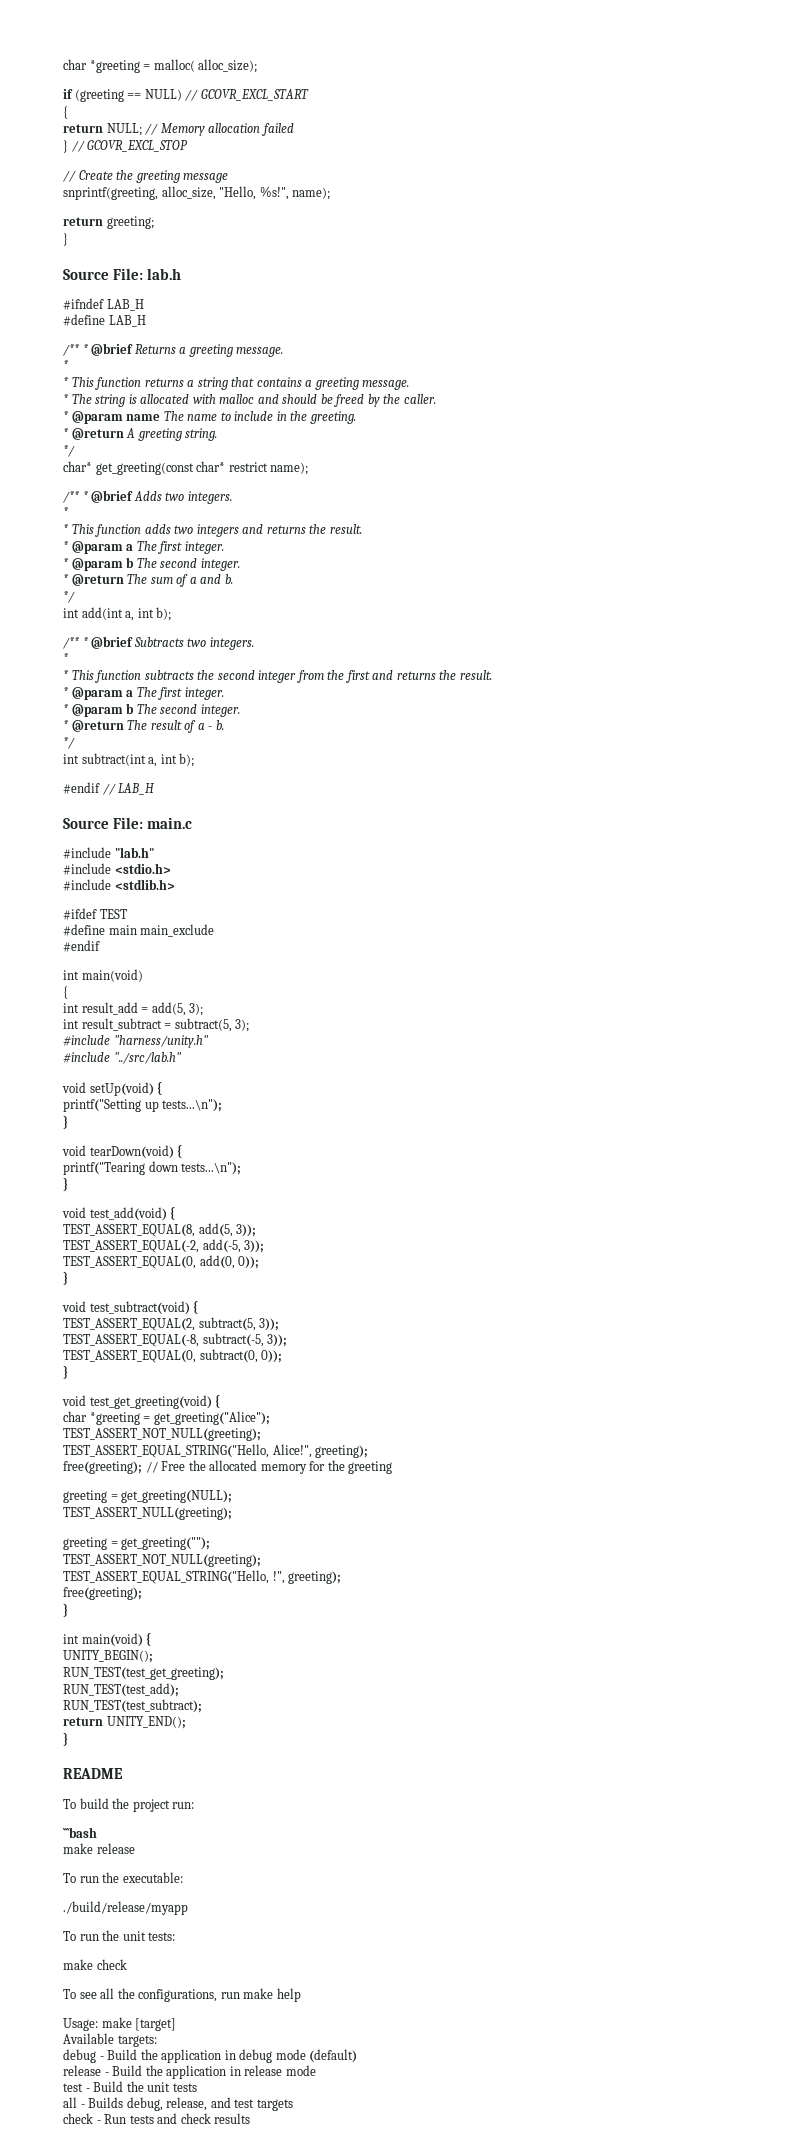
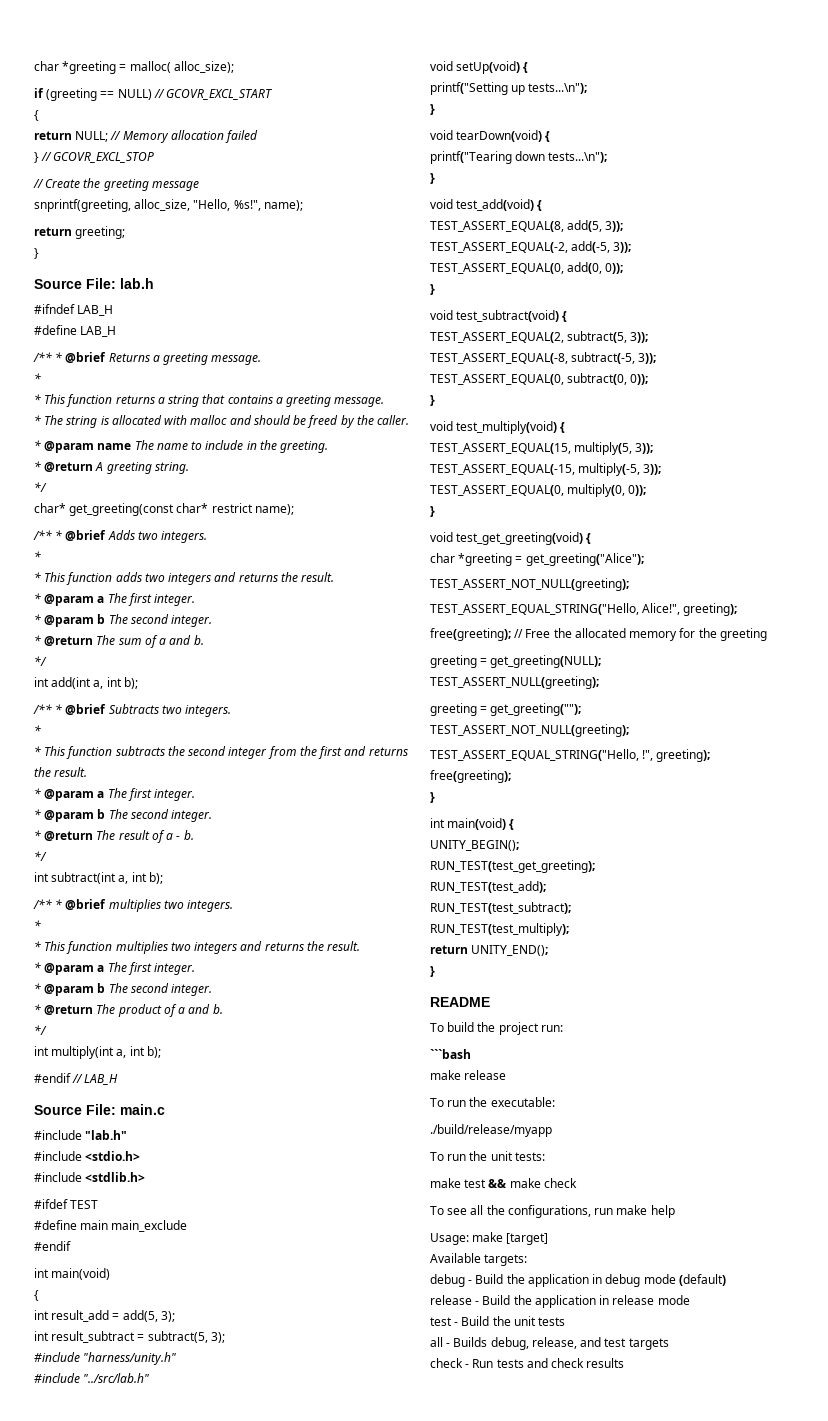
(195, 760) none -> [33,899,234,912] [34,920,41,930] [34,941,361,954] [34,962,196,975] [34,983,213,996] [34,1004,223,1017] [34,1025,47,1035] [34,1046,161,1059] // /** * @brief multiplies two integers. // * // * This function multiplies two integers and returns the result. // * @param a The first integer. // * @param b The second integer. // * @return The product of a and b. // */ // int multiply(int a, int b);
(68, 1372) none -> [430,421,566,434] [430,442,654,455] [430,463,662,476] [430,484,647,497] [430,506,435,517] // void test_multiply(void) { // TEST_ASSERT_EQUAL(15, multiply(5, 3)); // TEST_ASSERT_EQUAL(-15, multiply(-5, 3)); // TEST_ASSERT_EQUAL(0, multiply(0, 0)); // }
(202, 1706) none -> [430,923,569,936] // RUN_TEST(test_multiply);
(93, 1964) none -> [464,1178,541,1188] test && make

